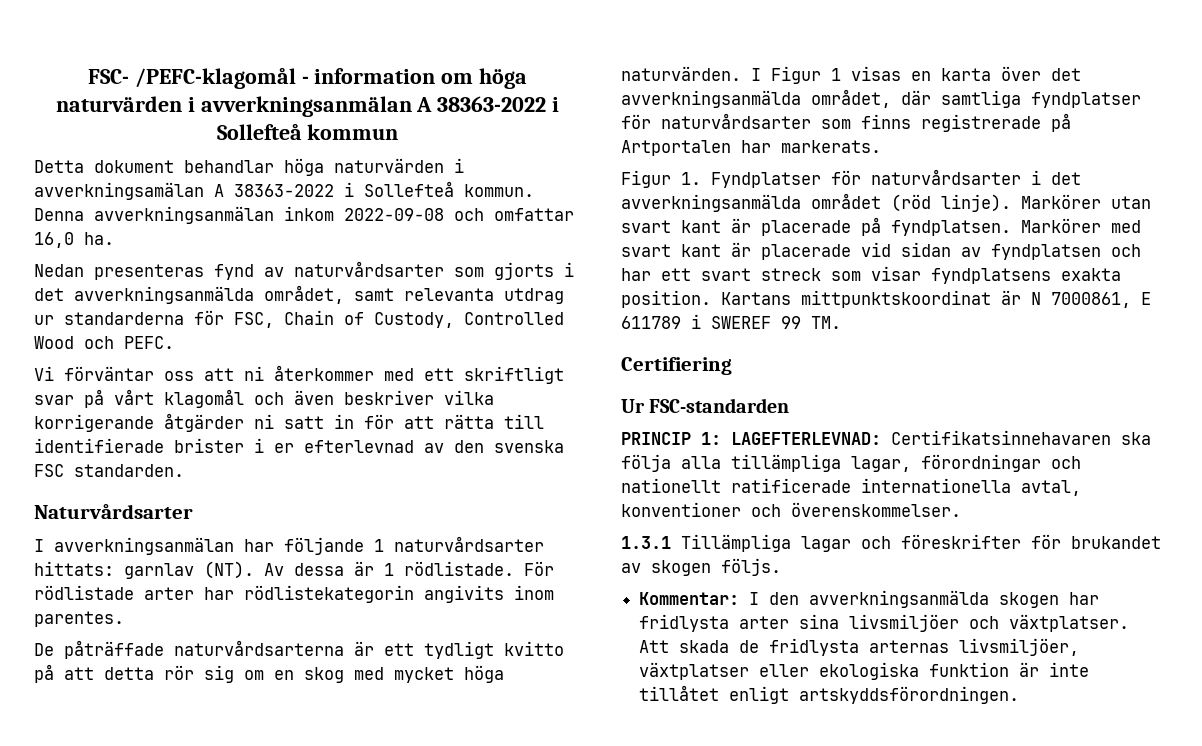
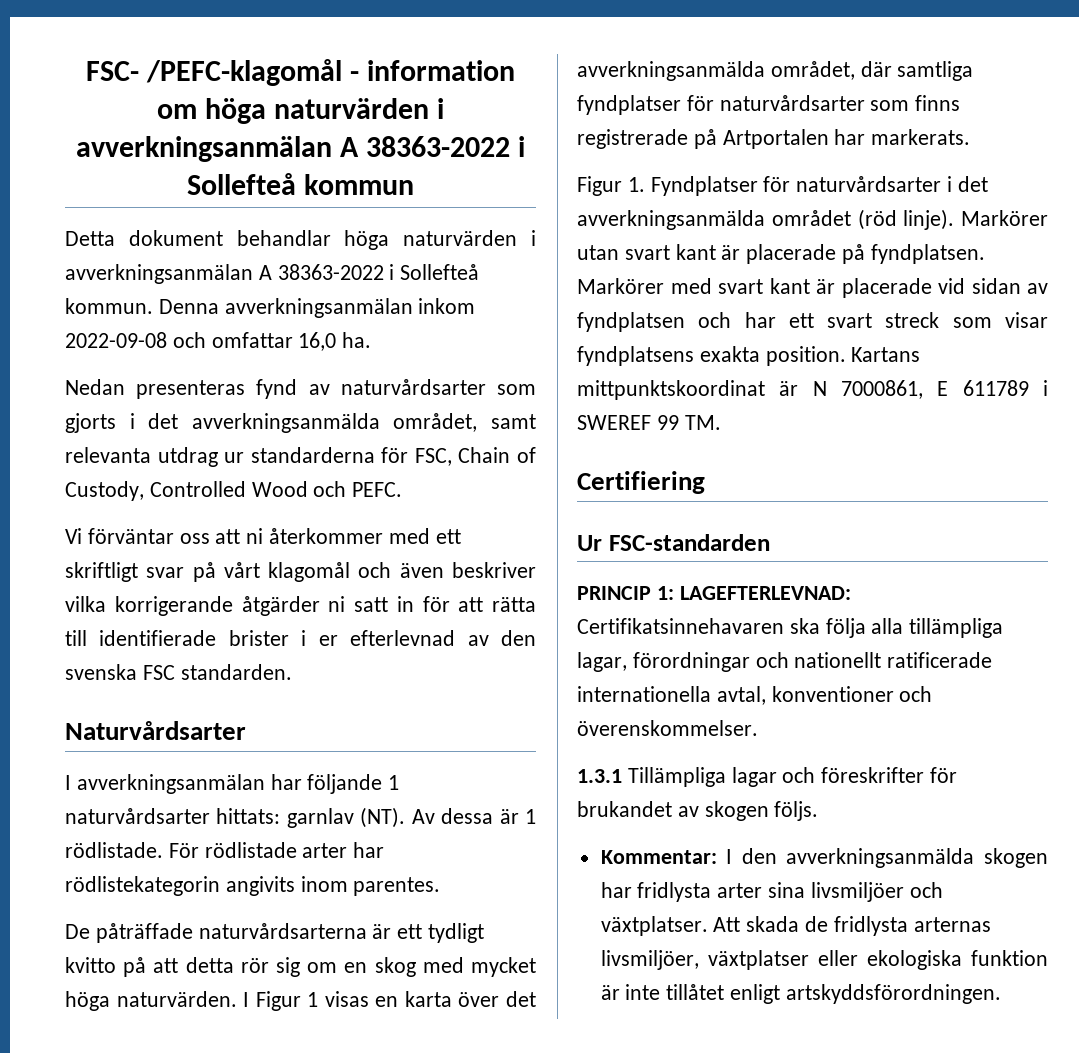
[34,182,204,200] avverkningsamälan -> [65,264,253,284] avverkningsanmälan

